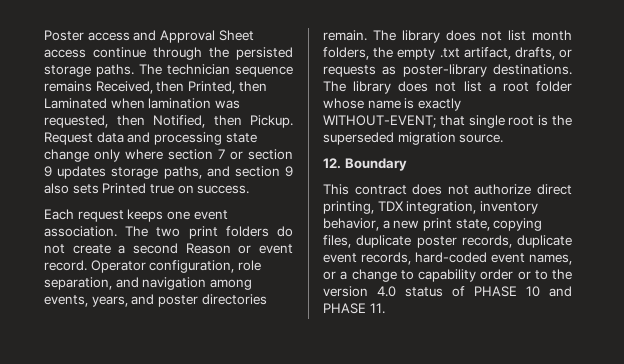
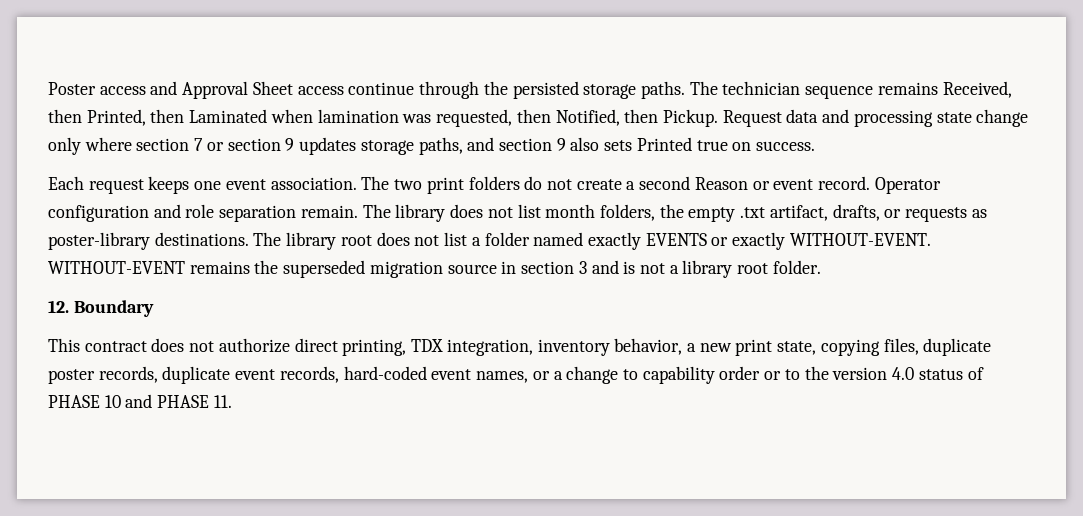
[149,260,261,273] [44,277,252,290] [44,294,267,307] configuration, role separation, and navigation among events, years, and poster directories -> [48,204,297,222] configuration and role separation
(392, 87) none -> [340,235,372,246] root
[502,81,572,92] [323,98,461,111] [323,115,572,128] [323,132,504,145] root folder whose name is exactly WITHOUT-EVENT; that single root is the superseded migration source. -> [484,232,931,250] [48,260,821,278] folder named exactly EVENTS or exactly WITHOUT-EVENT. WITHOUT-EVENT remains the superseded migration source in section 3 and is not a library root folder.

